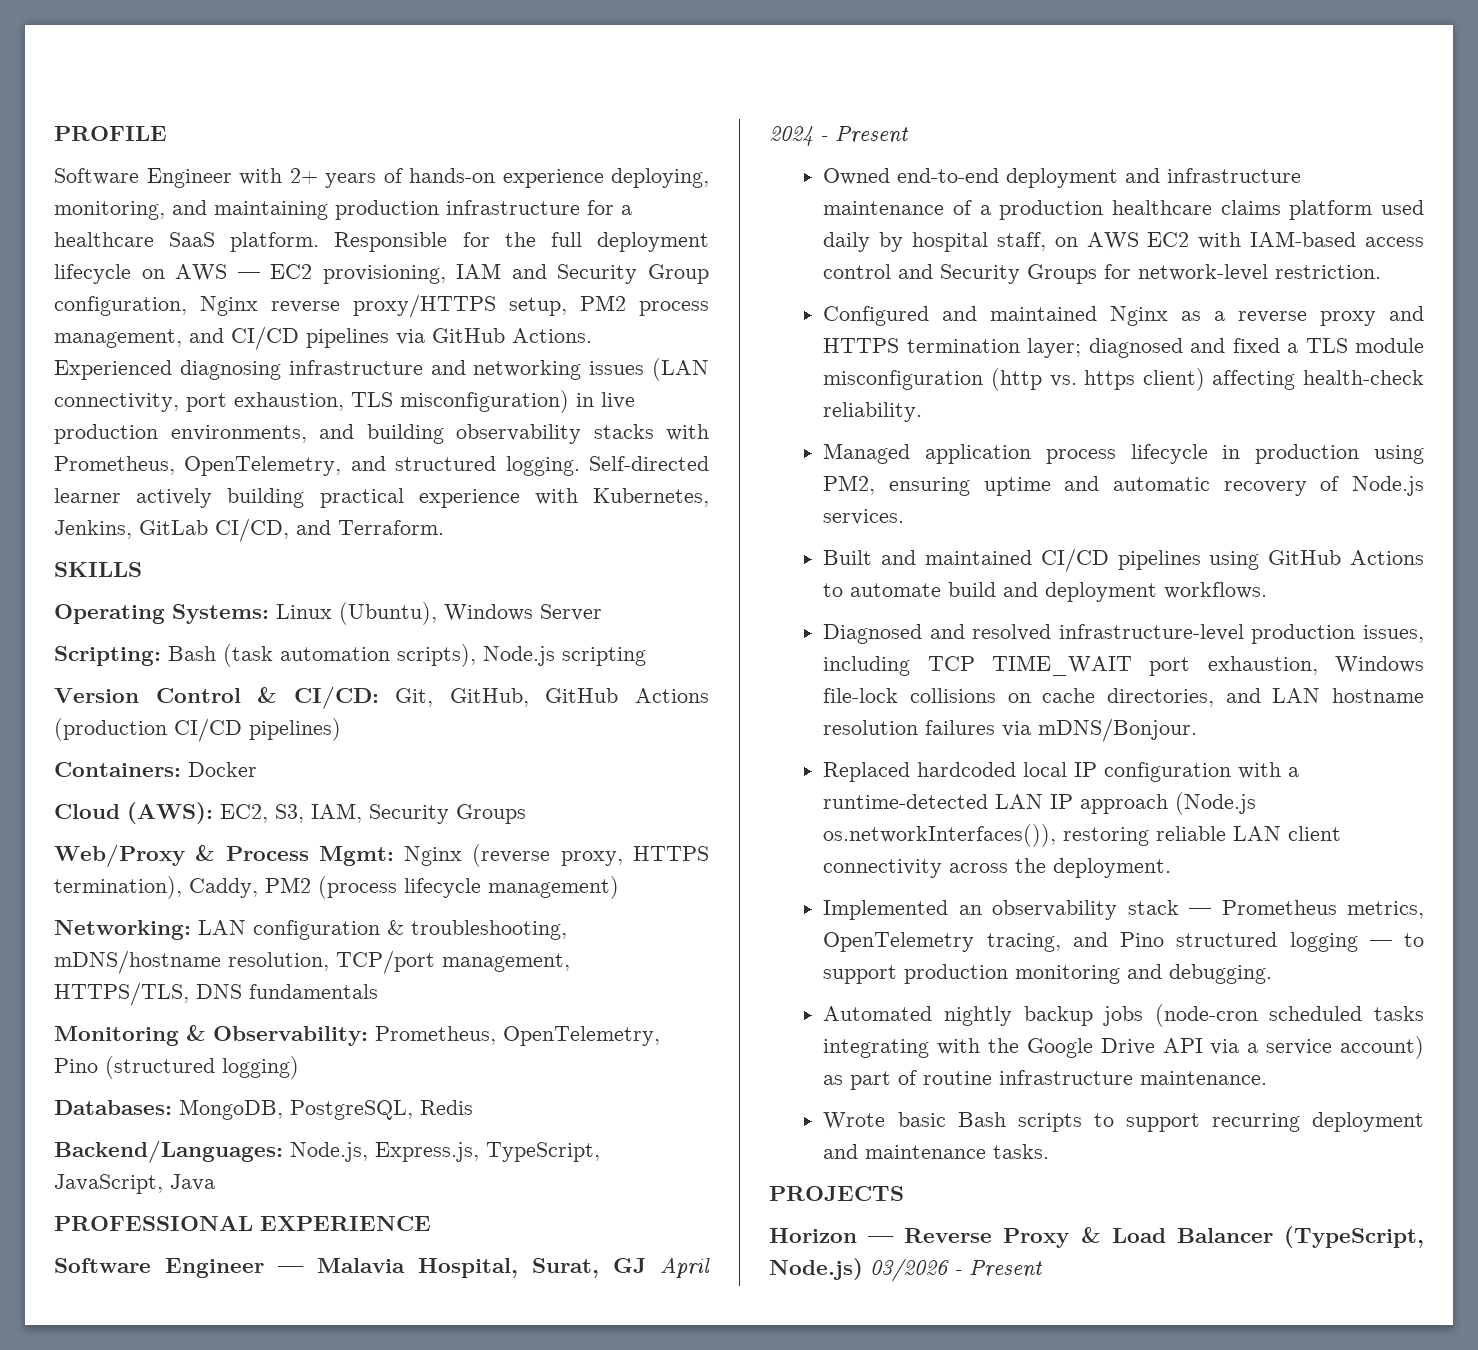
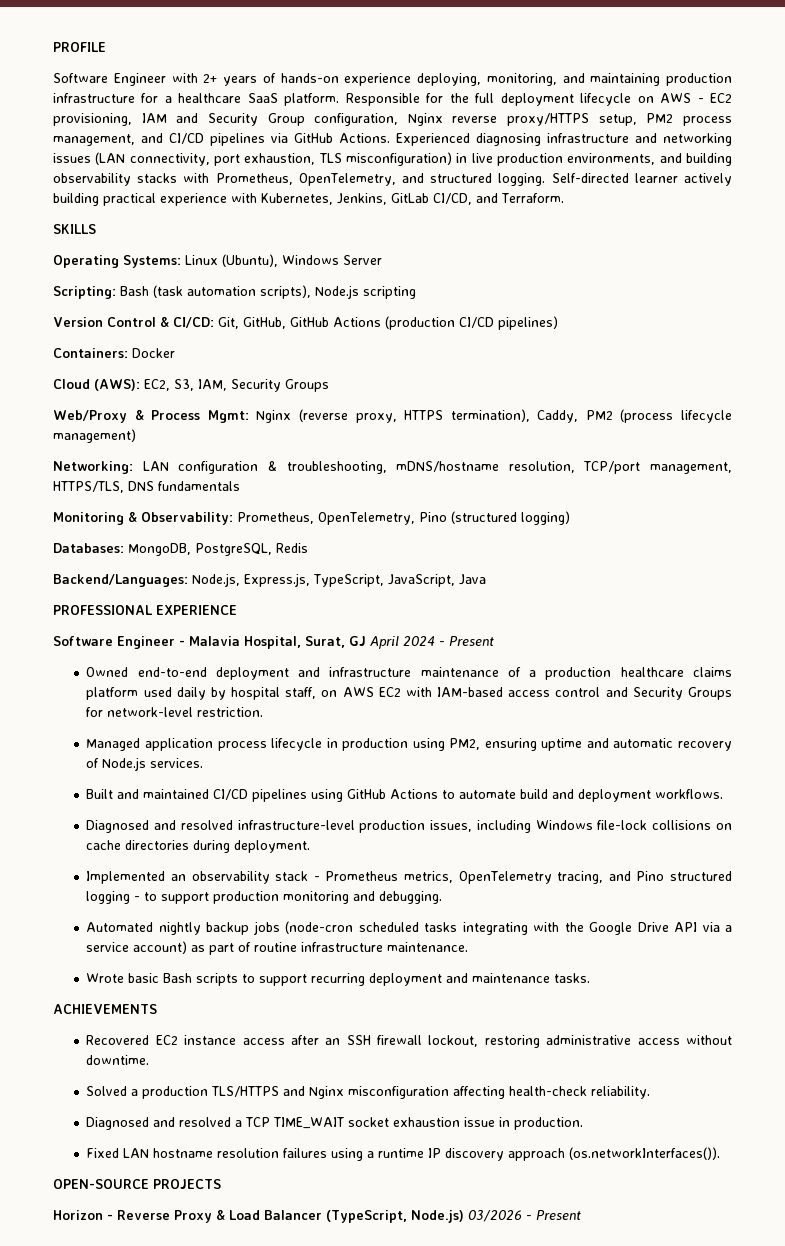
[237,272,260,279] — -> [697,98,704,103] -
[278,1266,304,1273] — -> [179,640,185,646] -
[823,306,1424,326] [823,338,1424,358] [823,368,1424,391] [823,402,923,422] // Configured and maintained Nginx as a reverse proxy and HTTPS termination layer; diagnosed and fixed a TLS module misconfiguration (http vs. https client) affecting health-check reliability. -> (264, 712) none
[927,655,1318,676] TCP TIME_WAIT port exhaustion, -> (531, 826) none
[1107,688,1424,707] [823,718,1198,742] [823,762,1300,782] [823,792,1257,815] [823,824,1342,847] [823,858,1047,878] directories, and LAN hostname resolution failures via mDNS/Bonjour. // Replaced hardcoded local IP configuration with a runtime-detected LAN IP approach (Node.js os.networkInterfaces()), restoring reliable LAN client connectivity across the -> [125,840,231,853] directories during
[1189,908,1212,915] — -> [313,876,320,881] -
[1369,940,1392,947] — -> [134,896,141,901] -
(1050, 1151) none -> [53,1004,157,1014] [86,1035,732,1048] [86,1055,150,1065] [86,1086,651,1099] [86,1117,584,1130] [86,1147,721,1161] [53,1179,149,1189] ACHIEVEMENTS // Recovered EC2 instance access after an SSH firewall lockout, restoring administrative access without downtime. // Solved a production TLS/HTTPS and Nginx misconfiguration affecting health-check reliability. // Diagnosed and resolved a TCP TIME_WAIT socket exhaustion issue in production. // Fixed LAN hostname resolution failures using a runtime IP discovery approach (os.networkInterfaces()). // OPEN-SOURCE
[868,1236,895,1243] — -> [107,1214,113,1220] -

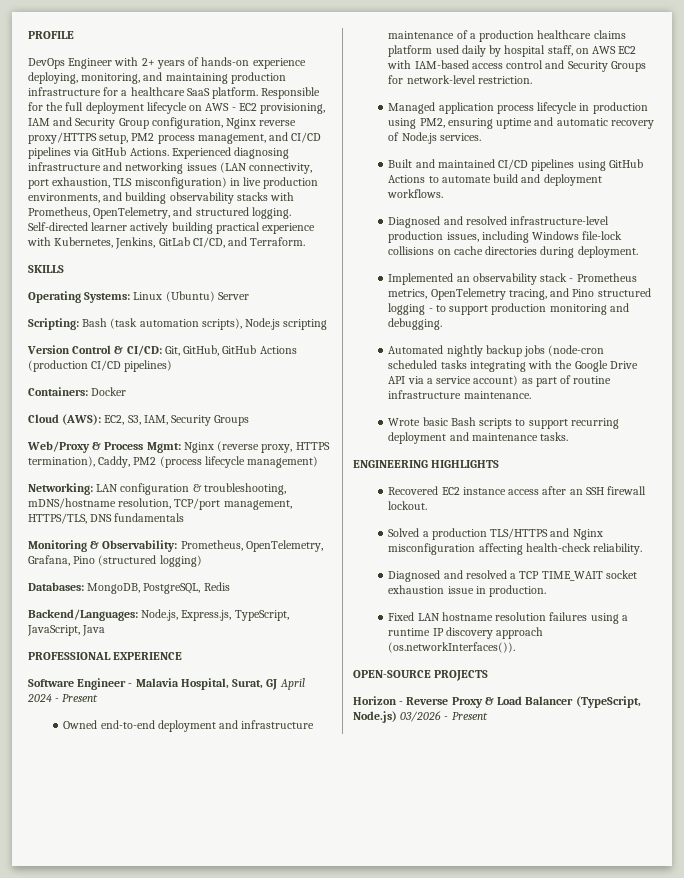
[53,73,108,83] Software -> [28,58,65,69] DevOps
[222,254,339,267] (Ubuntu), Windows -> [165,291,215,302] (Ubuntu)
(415, 518) none -> [28,555,70,566] Grafana,
[53,1004,157,1014] ACHIEVEMENTS -> [353,460,500,468] ENGINEERING HIGHLIGHTS
[428,1035,732,1048] [86,1055,150,1065] lockout, restoring administrative access without downtime. -> [388,501,428,510] lockout.

